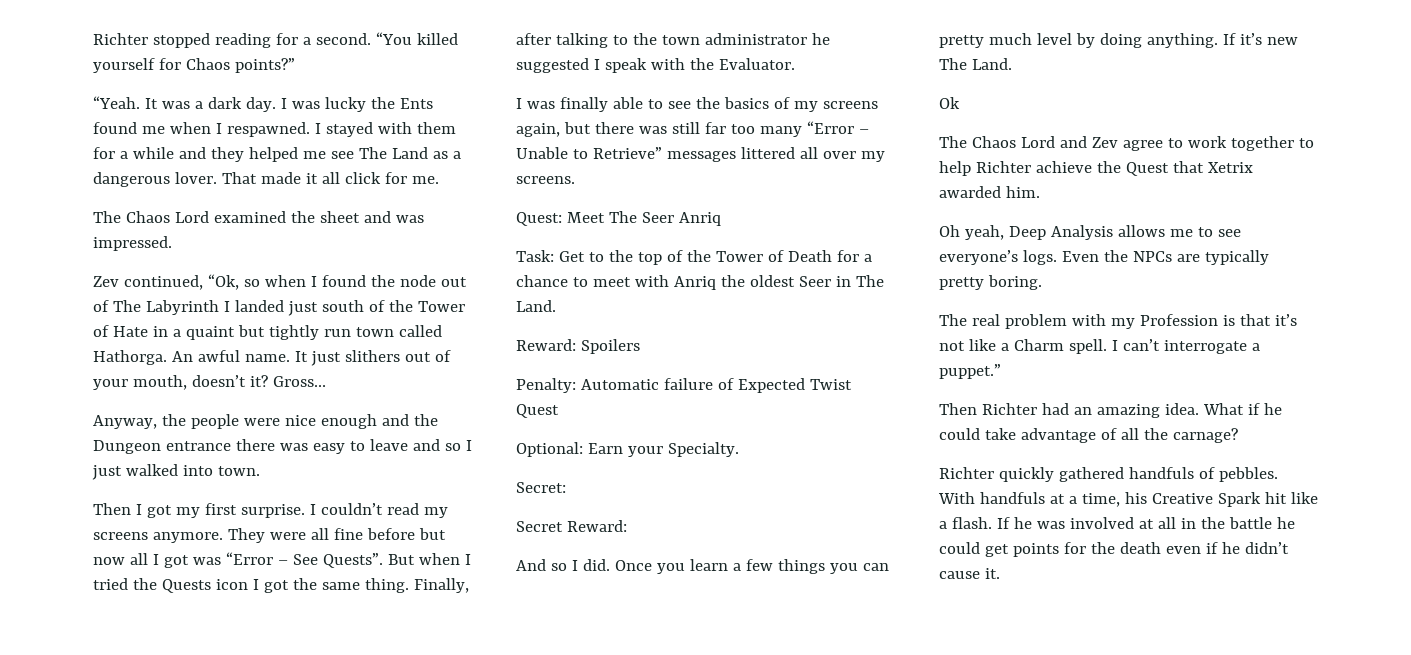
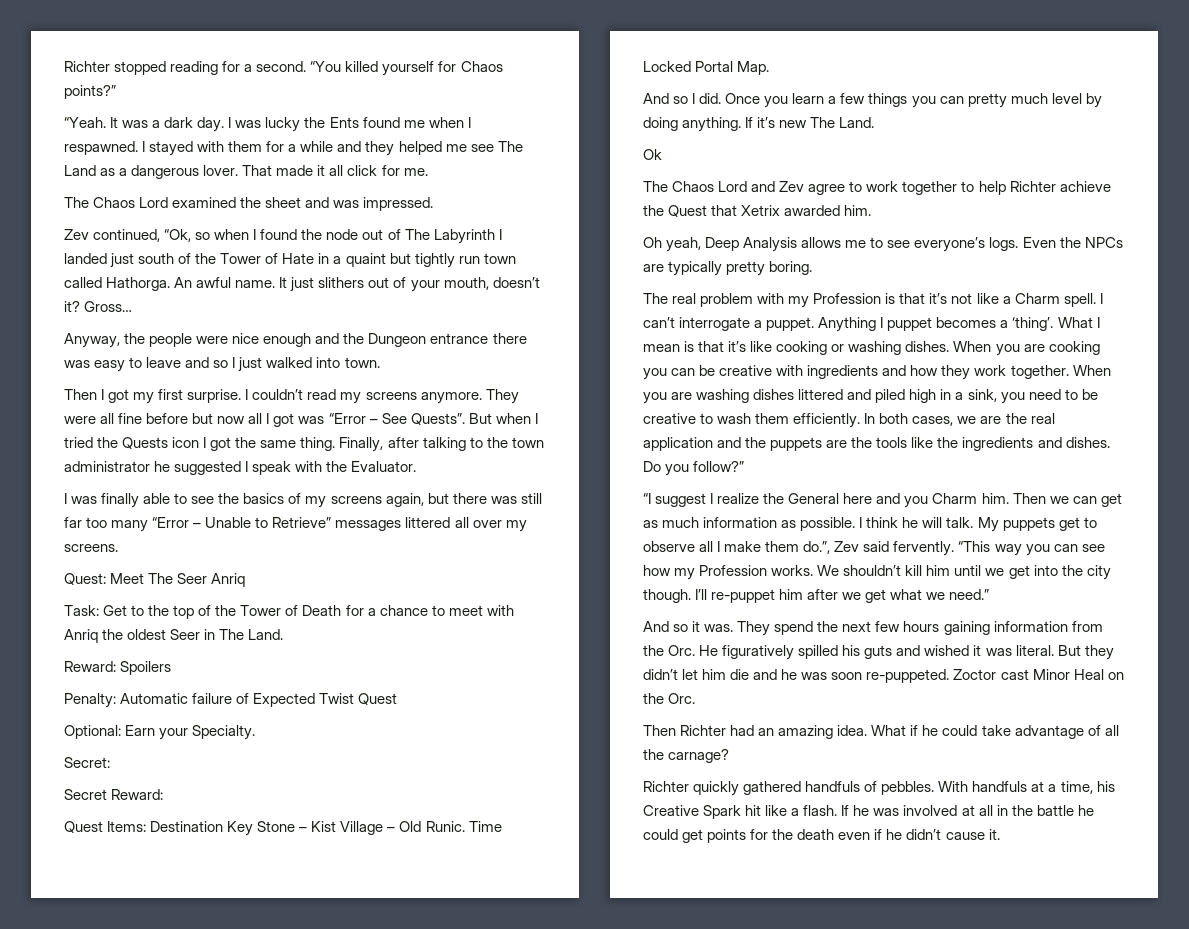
(627, 526) none -> [64,821,502,836] [643,61,770,75] // Quest Items: Destination Key Stone – Kist Village – Old Runic. Time Locked Portal Map.
[939,364,1001,379] puppet.” -> [766,317,1100,332] [643,341,1100,356] [643,365,1111,380] [643,389,1098,404] [643,413,1055,428] [643,437,1110,451] [643,461,745,476] [643,493,1122,508] [643,517,1097,532] [643,541,1105,556] [643,565,1111,580] [643,589,990,603] [643,621,1103,636] [643,645,1114,660] [643,669,1124,683] [643,693,696,704] puppet. Anything I puppet becomes a ‘thing’. What I mean is that it’s like cooking or washing dishes. When you are cooking you can be creative with ingredients and how they work together. When you are washing dishes littered and piled high in a sink, you need to be creative to wash them efficiently. In both cases, we are the real application and the puppets are the tools like the ingredients and dishes. Do you follow?” // “I suggest I realize the General here and you Charm him. Then we can get as much information as possible. I think he will talk. My puppets get to observe all I make them do.”, Zev said fervently. “This way you can see how my Profession works. We shouldn’t kill him until we get into the city though. I’ll re-puppet him after we get what we need.” // And so it was. They spend the next few hours gaining information from the Orc. He figuratively spilled his guts and wished it was literal. But they didn’t let him die and he was soon re-puppeted. Zoctor cast Minor Heal on the Orc.

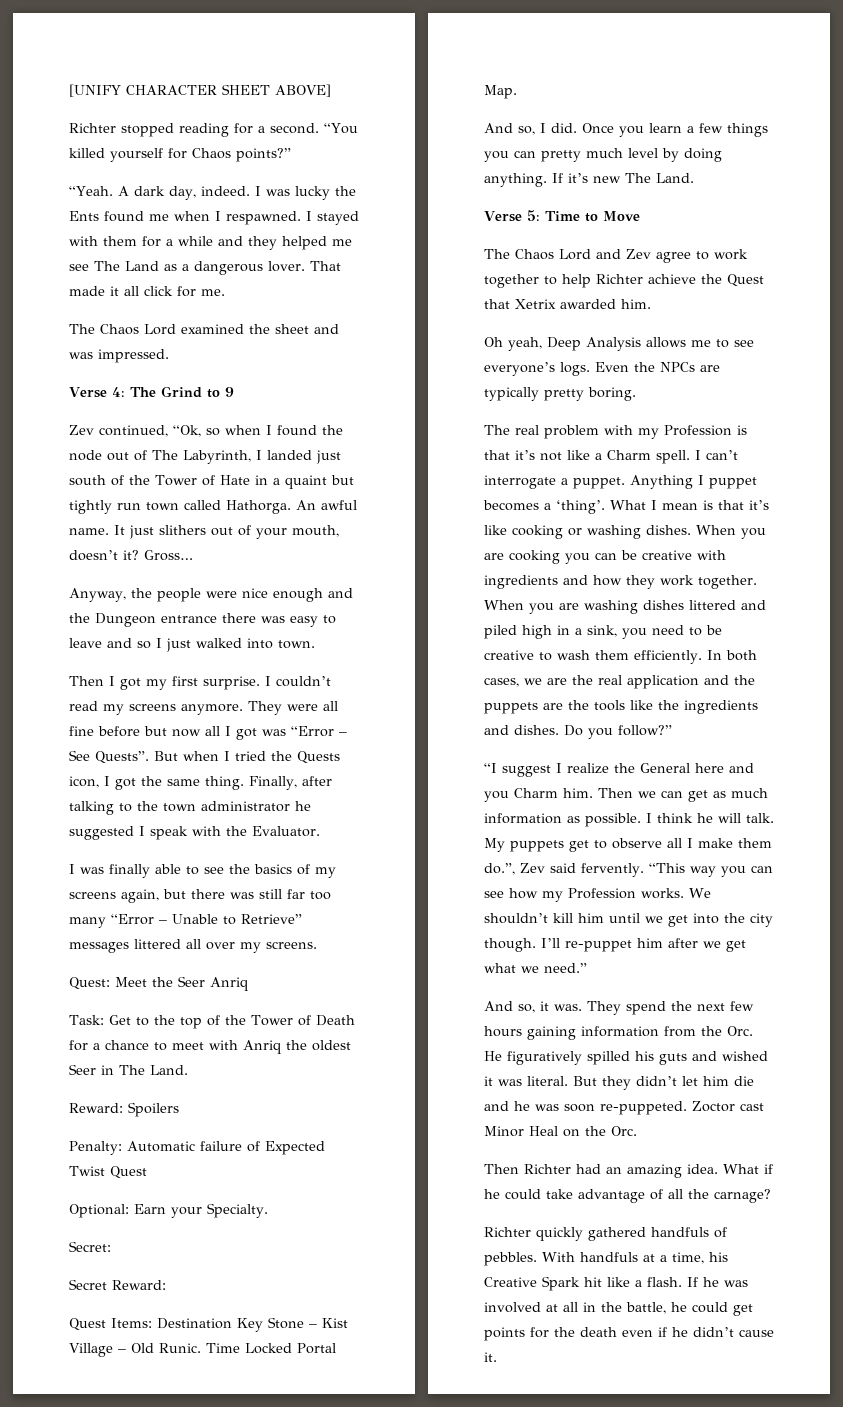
(64, 66) none -> [69,84,331,97] [UNIFY CHARACTER SHEET ABOVE] //
[110,117,225,132] It was a dark day. -> [117,186,250,200] A dark day, indeed.
(434, 204) none -> [69,386,234,398] // Verse 4: The Grind to 9
[433,229,495,244] Labyrinth -> [183,450,251,464] Labyrinth,
[172,437,200,448] icon -> [69,776,99,788] icon,
[148,573,174,584] The -> [152,977,173,987] the
[673,96,689,104] so -> [518,126,535,135] so,
[643,149,662,160] Ok -> [484,210,640,222] Verse 5: Time to Move
[673,624,689,632] so -> [518,1004,535,1013] so,
[1036,805,1074,816] battle -> [626,1302,666,1314] battle,

